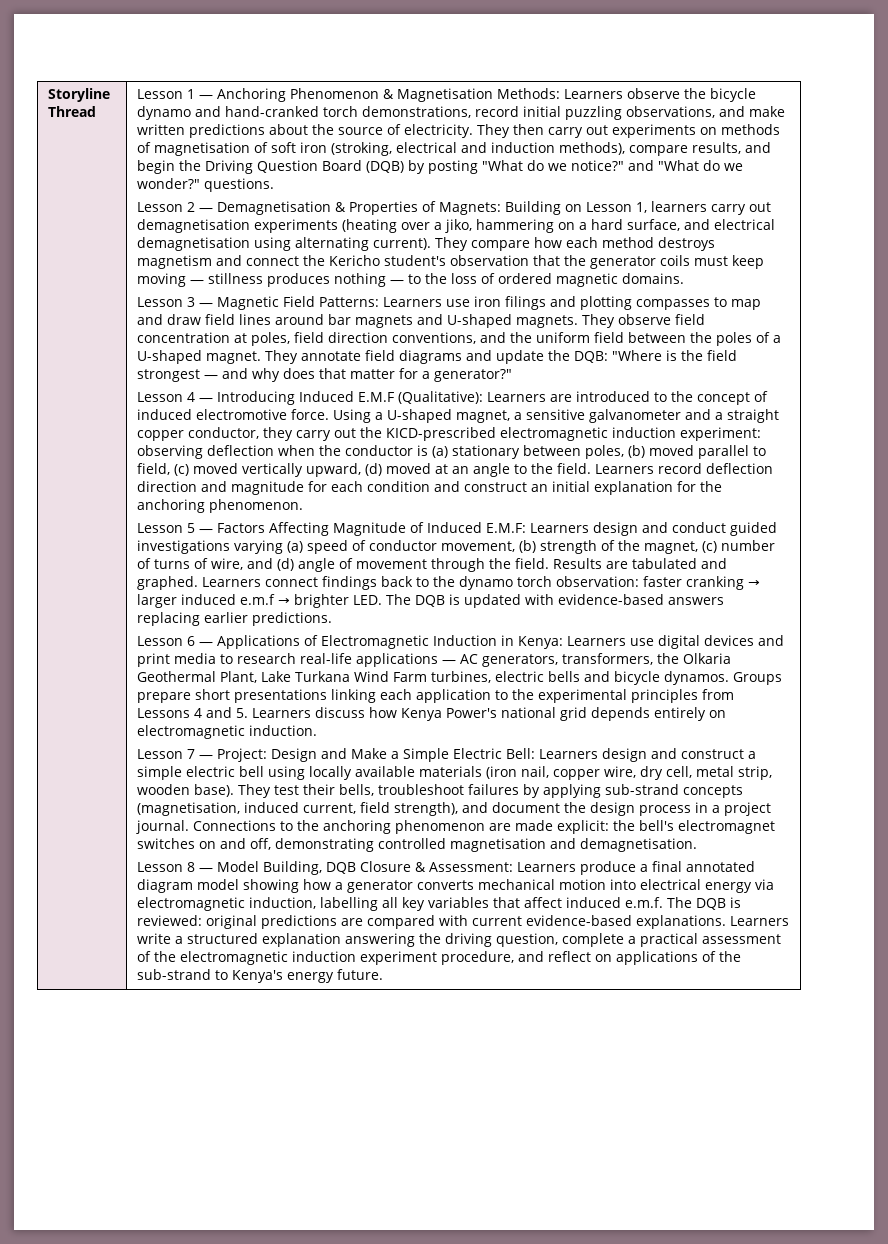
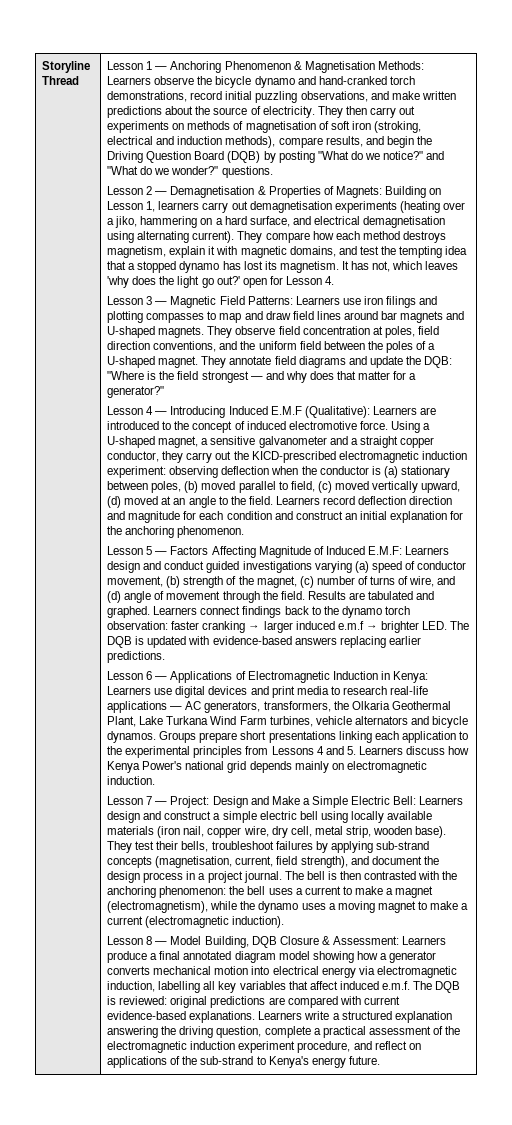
[136,255,764,269] [136,273,684,287] magnetism and connect the Kericho student's observation that the generator coils must keep moving — stillness produces nothing — to the loss of ordered magnetic domains. -> [107,246,468,258] [107,261,459,273] [107,276,335,288] magnetism, explain it with magnetic domains, and test the tempting idea that a stopped dynamo has lost its magnetism. It has not, which leaves 'why does the light go out?' open for Lesson 4.
[494,671,580,682] electric bells -> [315,716,408,725] vehicle alternators
[653,707,706,721] entirely -> [294,761,329,773] mainly
[243,802,299,813] induced -> (233, 862) none
[192,820,775,834] [136,838,697,852] Connections to the anchoring phenomenon are made explicit: the bell's electromagnet switches on and off, demonstrating controlled magnetisation and demagnetisation. -> [284,871,458,880] [107,886,434,898] [107,901,469,913] [107,916,285,928] The bell is then contrasted with the anchoring phenomenon: the bell uses a current to make a magnet (electromagnetism), while the dynamo uses a moving magnet to make a current (electromagnetic induction).

